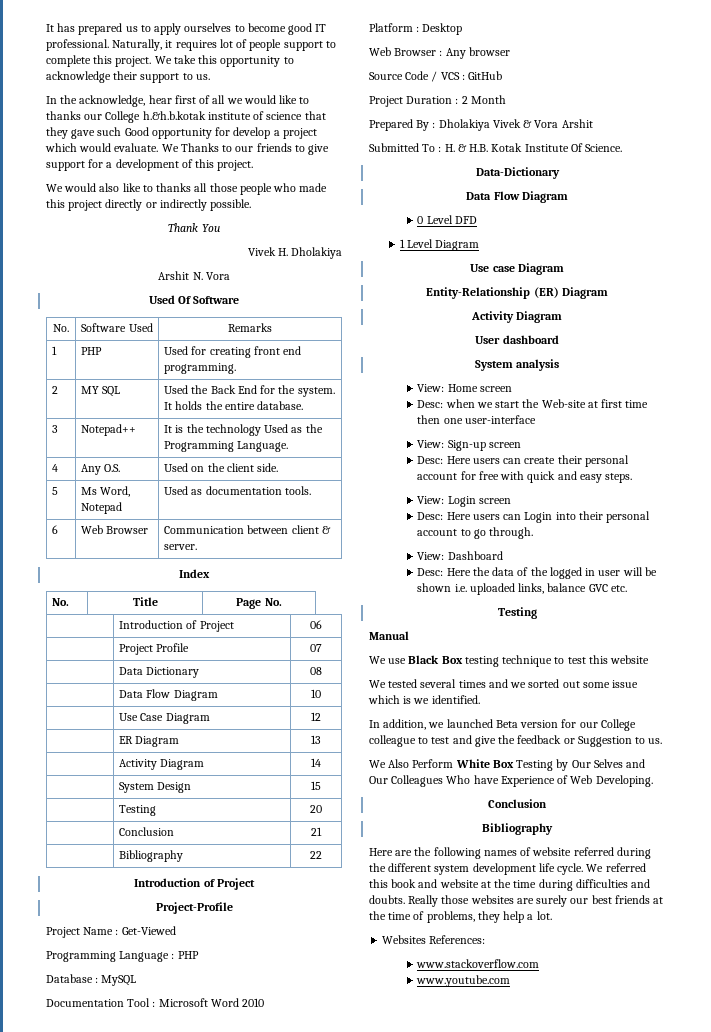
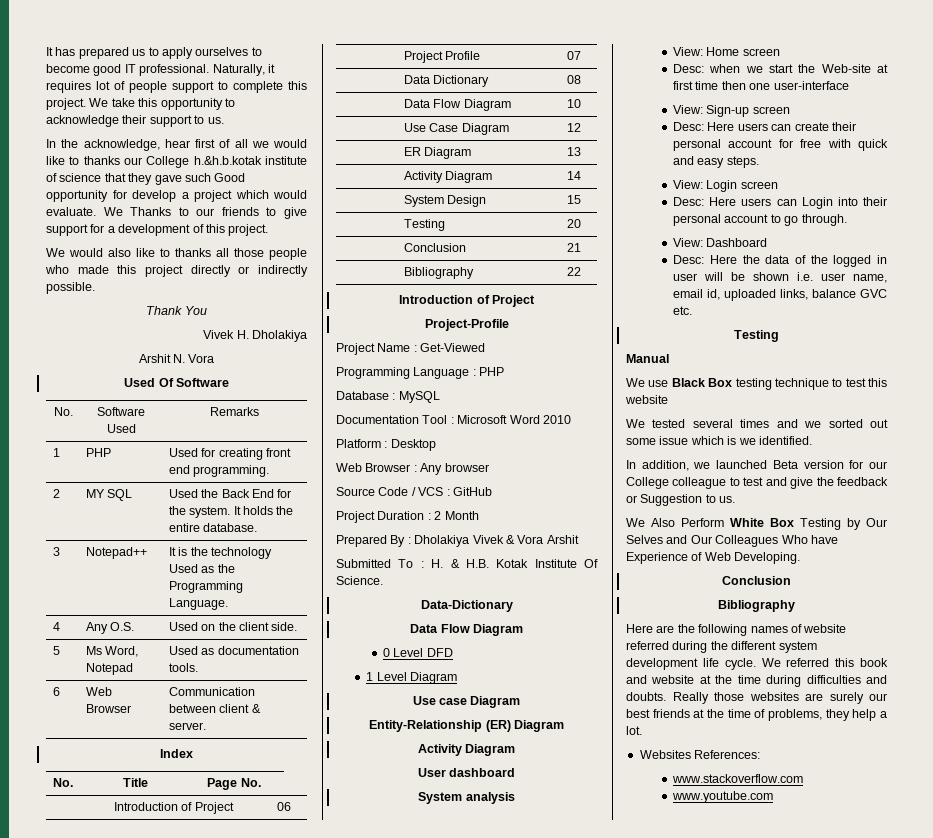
(467, 588) none -> [821,273,887,283] [673,289,721,300] user name, email id,

